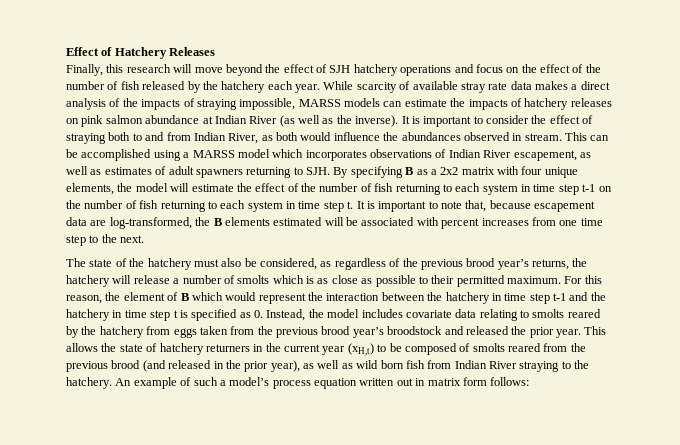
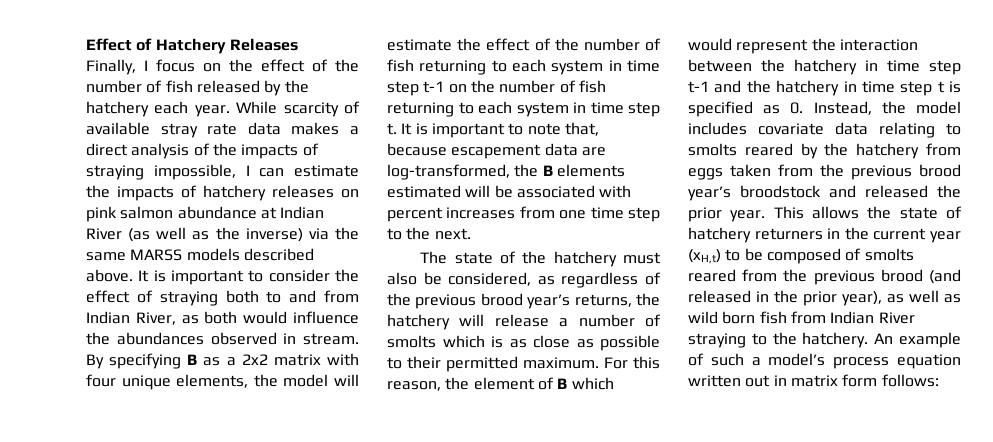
[106,64,474,76] this research will move beyond the effect of SJH hatchery operations and -> [144,60,148,71] I
[298,98,380,107] MARSS models -> [245,165,250,176] I
[355,115,399,127] inverse). -> [245,227,359,242] [86,248,314,261] [86,269,133,282] inverse) via the same MARSS models described above.
[565,132,610,141] [66,149,591,161] [66,166,330,178] This can be accomplished using a MARSS model which incorporates observations of Indian River escapement, as well as estimates of adult spawners returning to SJH. -> (359, 339) none

